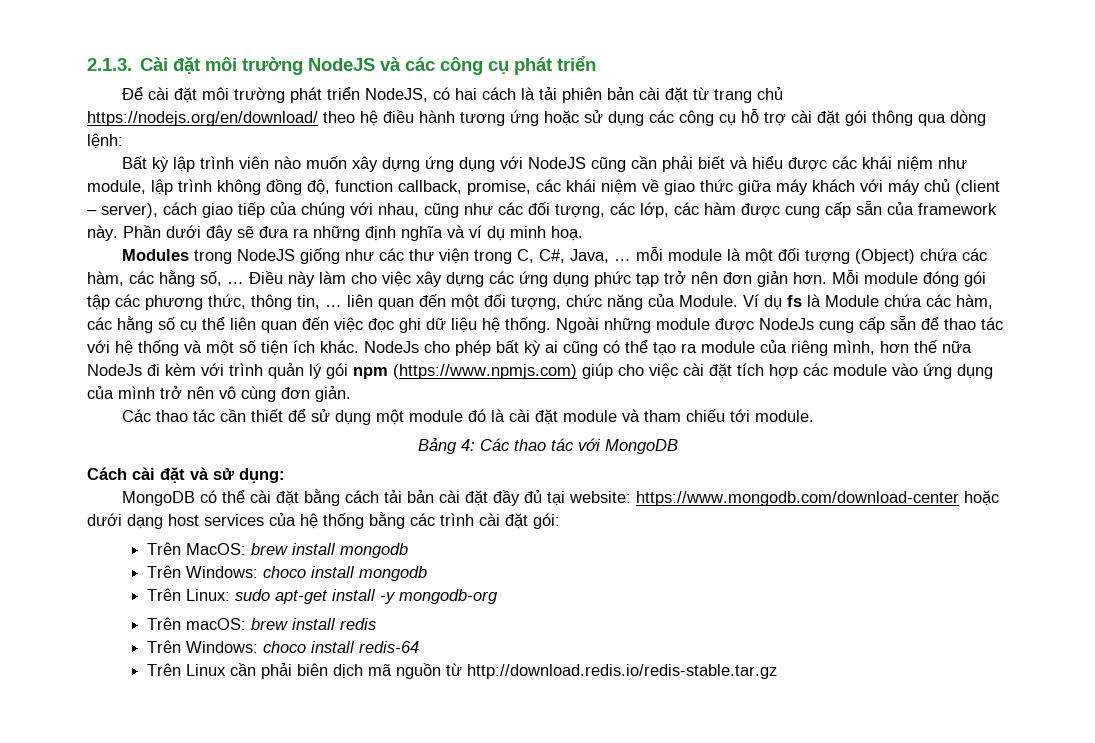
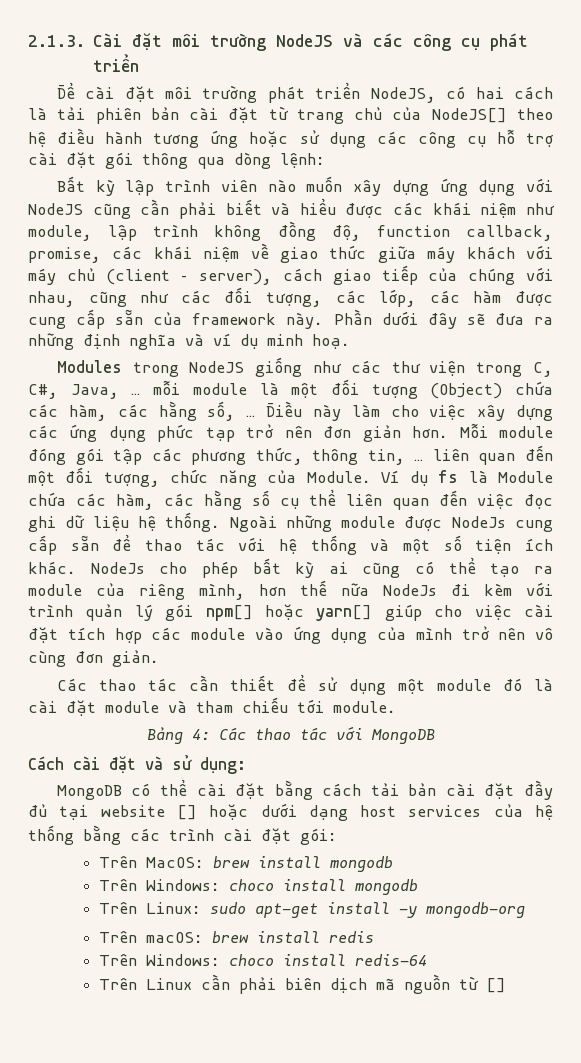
[87,111,318,126] https://nodejs.org/en/download/ -> [392,107,507,123] của NodeJS[]
[353,364,577,379] npm (https://www.npmjs.com) -> [205,604,373,621] npm[] hoặc yarn[]
[569,491,960,506] website: https://www.mongodb.com/download-center -> [100,805,197,820] website []
[466,664,777,679] http://download.redis.io/redis-stable.tar.gz -> [485,978,506,993] []

